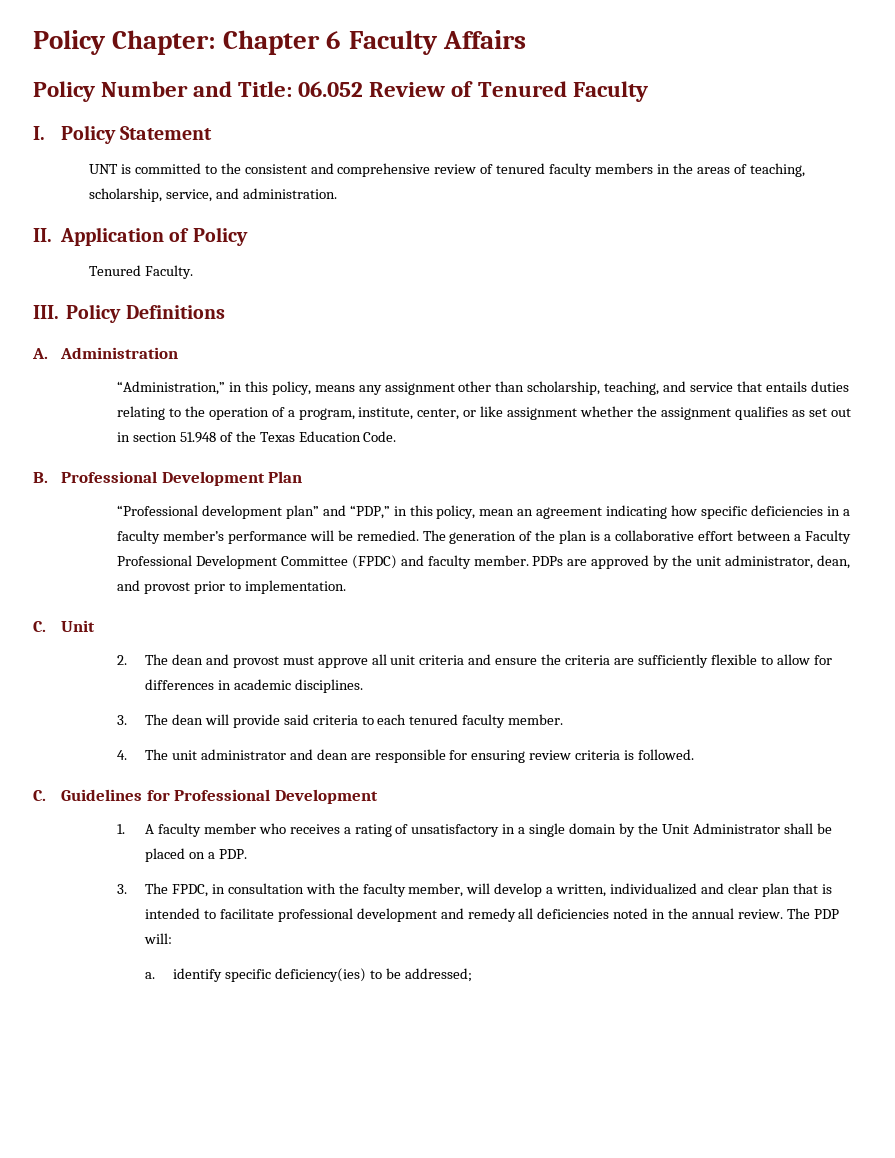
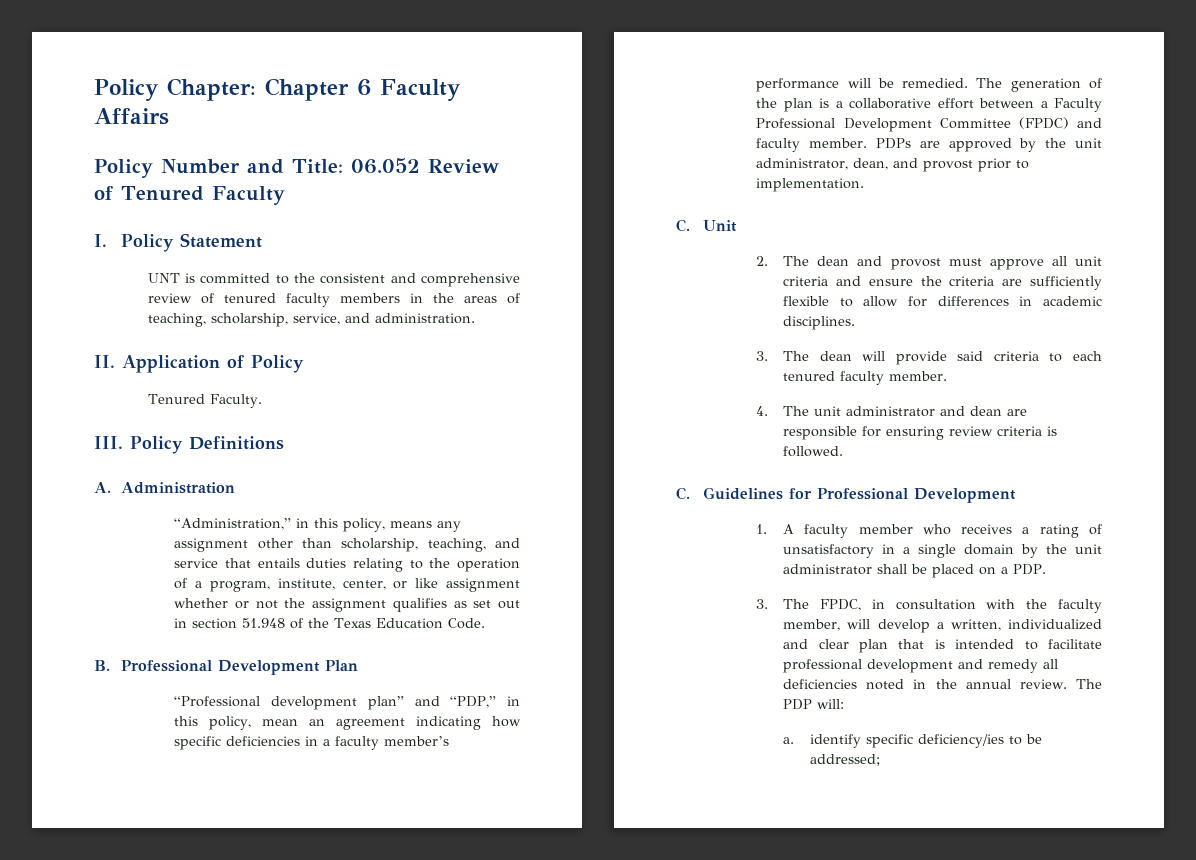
(634, 411) none -> [235,600,278,609] or not
[661,823,780,834] Unit Administrator -> [1075,544,1102,554] [783,564,873,575] unit administrator
[274,968,366,982] deficiency(ies) -> [917,734,1004,748] deficiency/ies

